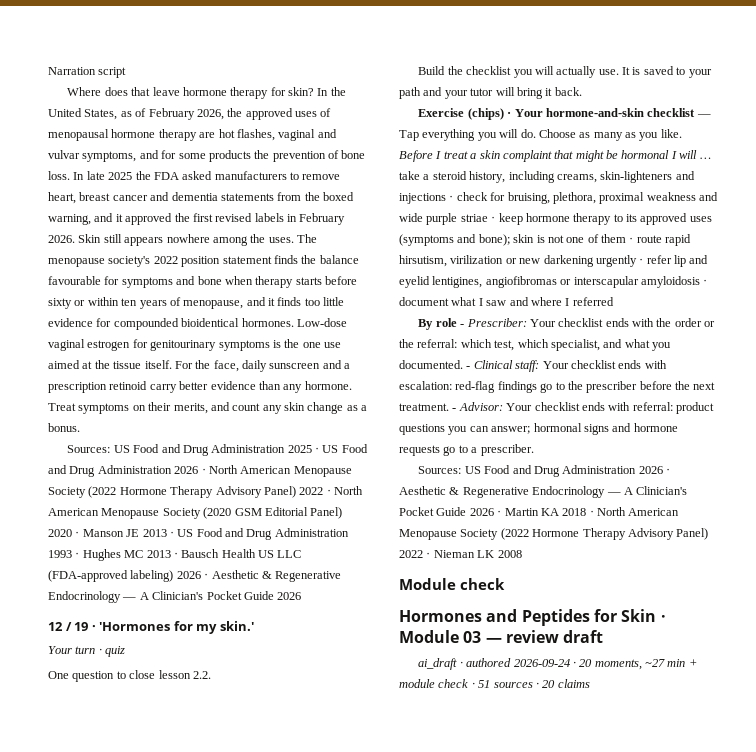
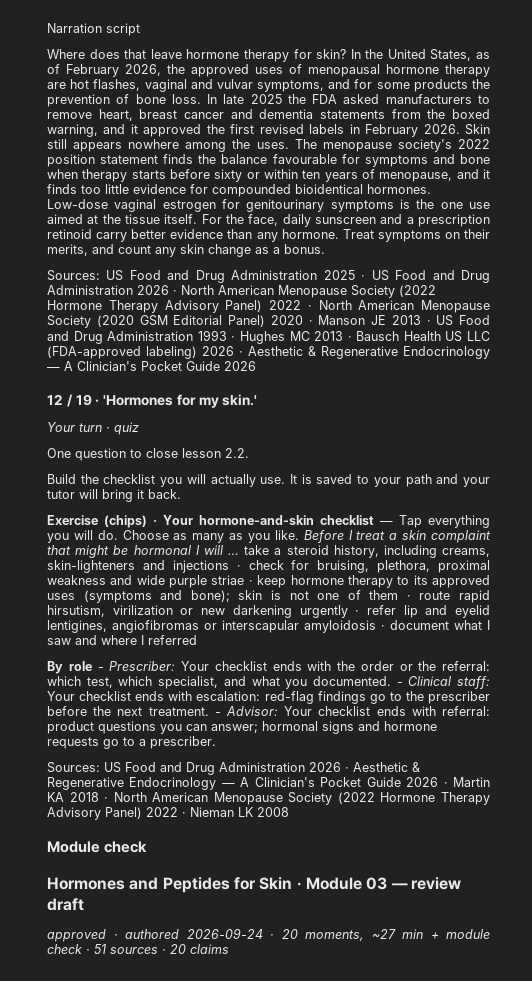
[418,658,458,670] ai_draft -> [47,929,106,942] approved

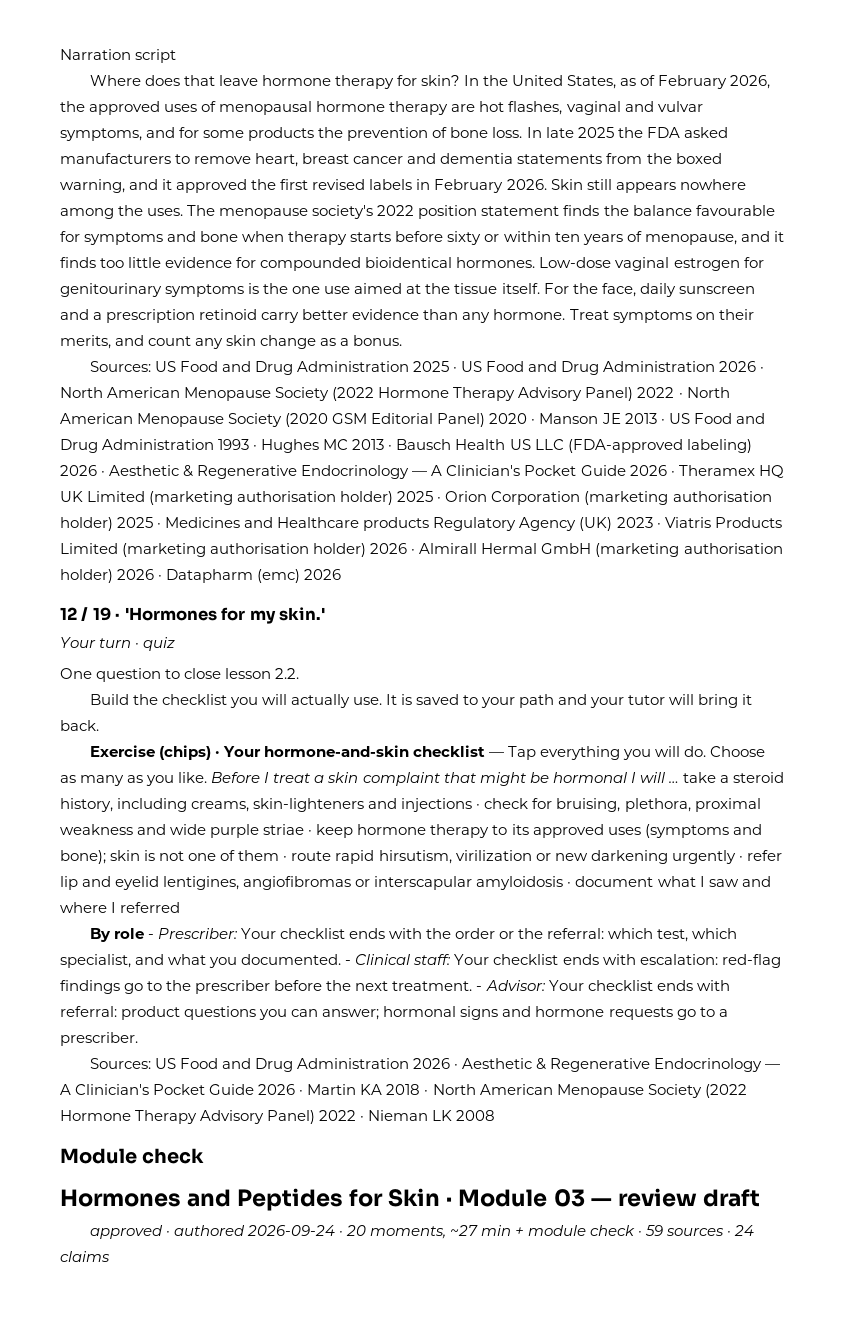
(256, 366) none -> [670,465,784,478] [60,491,772,505] [60,517,782,531] [60,543,783,557] [60,569,342,583] · Theramex HQ UK Limited (marketing authorisation holder) 2025 · Orion Corporation (marketing authorisation holder) 2025 · Medicines and Healthcare products Regulatory Agency (UK) 2023 · Viatris Products Limited (marketing authorisation holder) 2026 · Almirall Hermal GmbH (marketing authorisation holder) 2026 · Datapharm (emc) 2026
[94,944,106,954] 51 -> [645,1225,664,1236] 59
[170,944,186,954] 20 -> [734,1225,755,1236] 24

